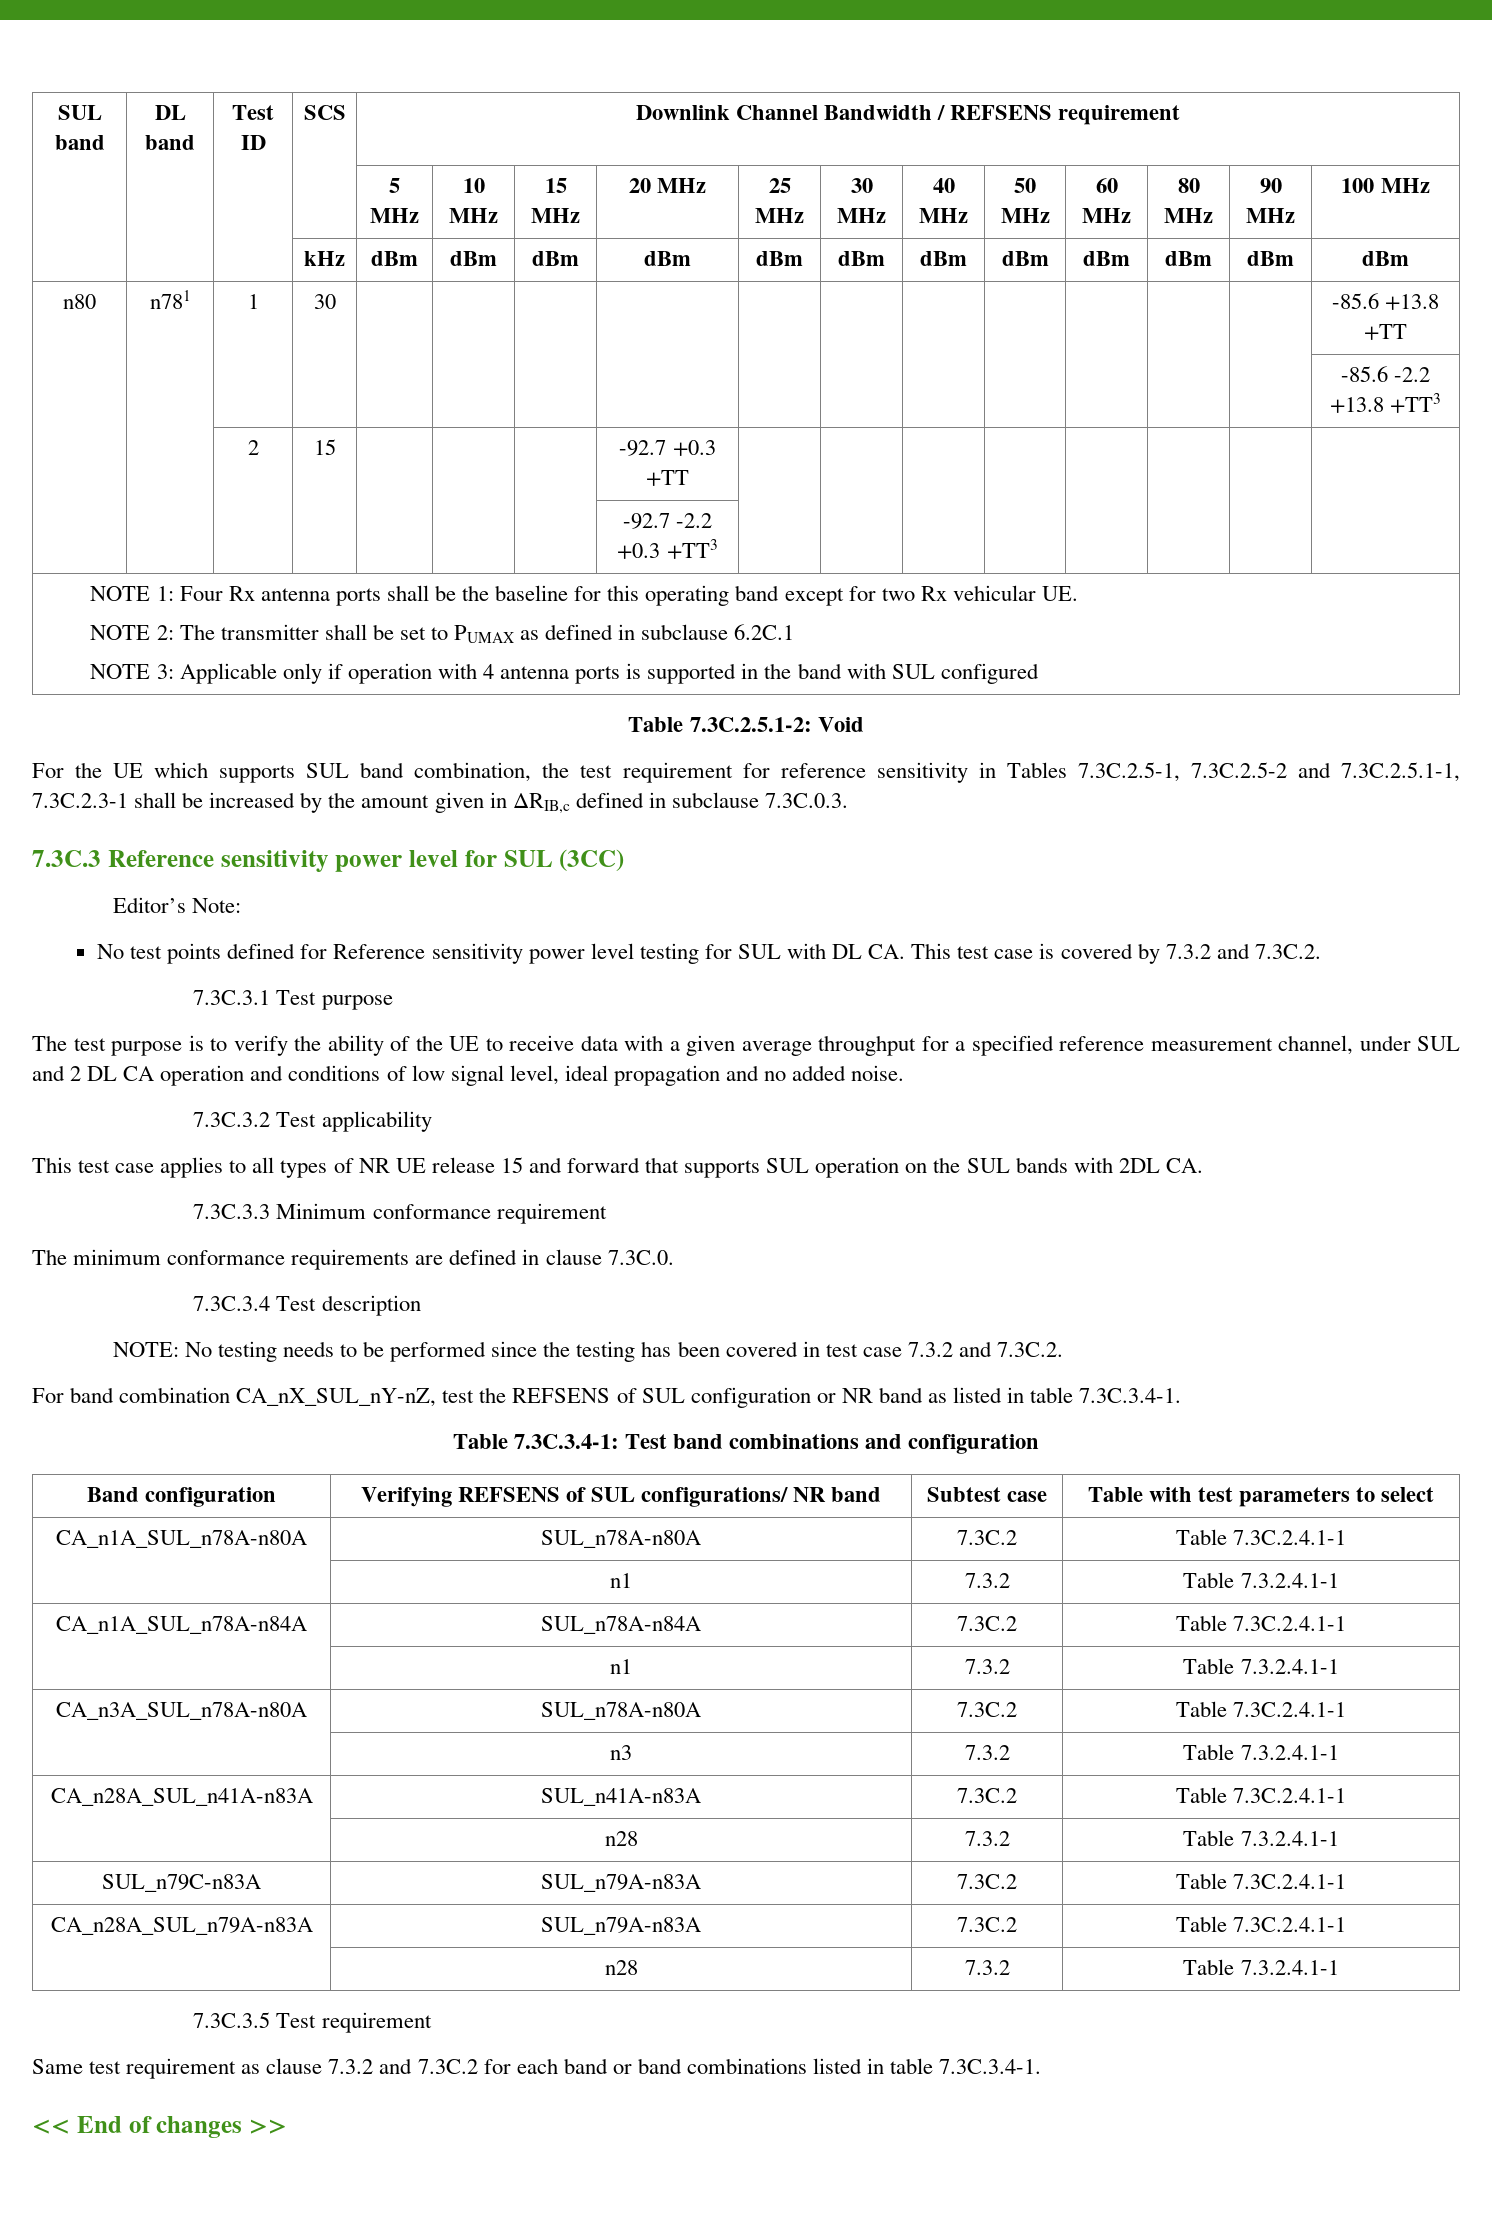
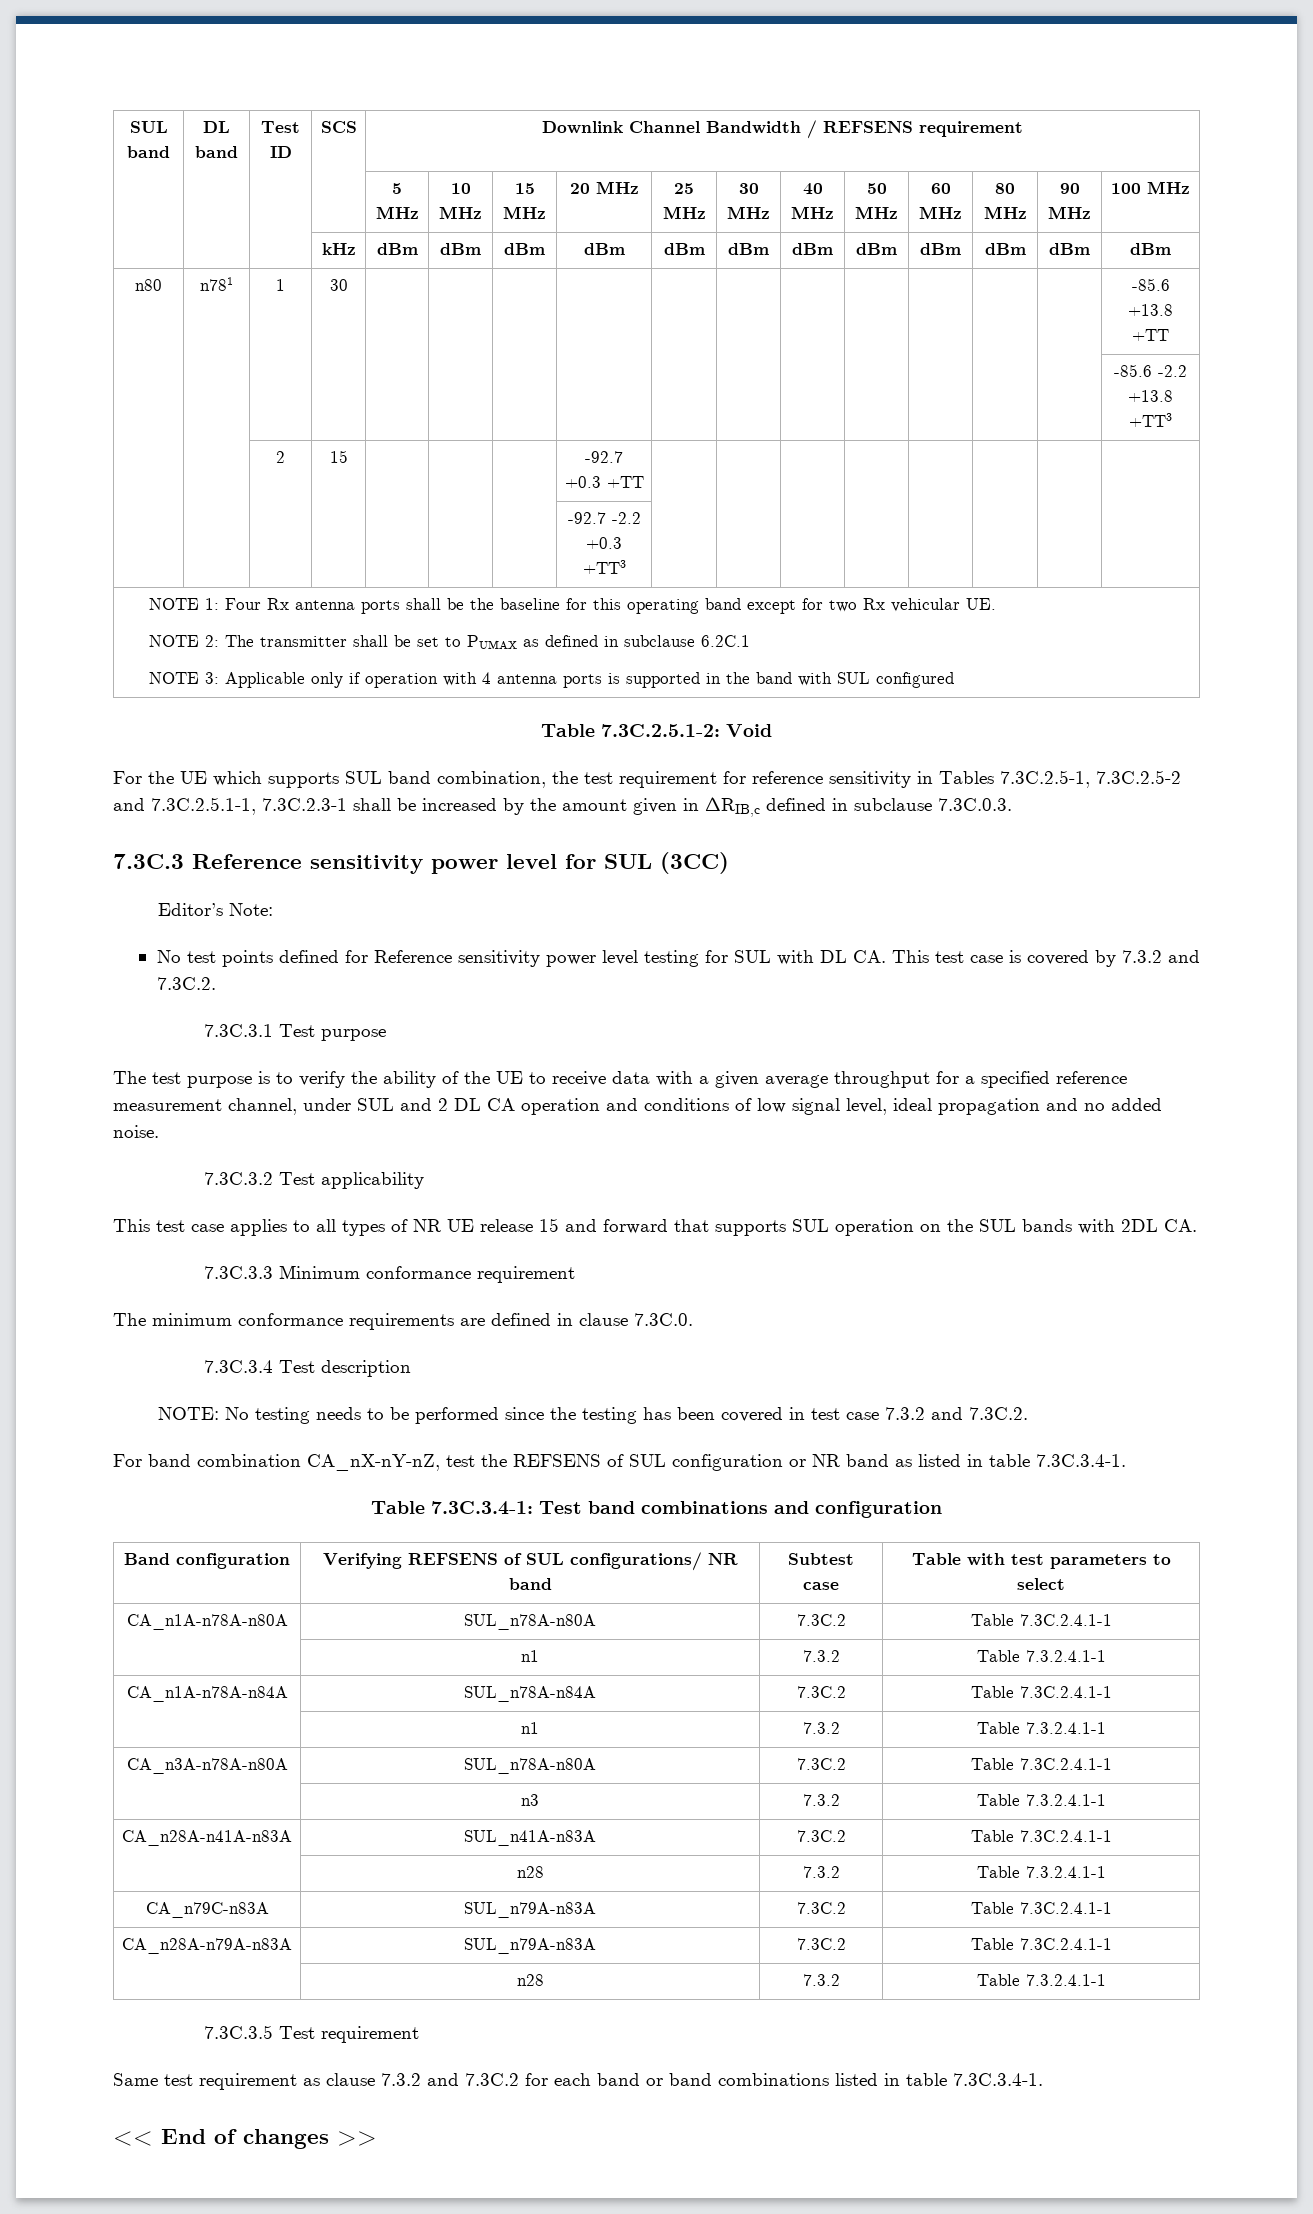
[236,1388,437,1407] CA_nX_SUL_nY-nZ, -> [307,1454,440,1471] CA_nX-nY-nZ,
[56,1530,307,1548] CA_n1A_SUL_n78A-n80A -> [126,1614,288,1630] CA_n1A-n78A-n80A
[56,1616,307,1634] CA_n1A_SUL_n78A-n84A -> [126,1686,288,1702] CA_n1A-n78A-n84A
[56,1702,307,1720] CA_n3A_SUL_n78A-n80A -> [126,1758,288,1774] CA_n3A-n78A-n80A
[50,1788,313,1806] CA_n28A_SUL_n41A-n83A -> [122,1830,292,1846] CA_n28A-n41A-n83A
[102,1874,261,1892] [541,1874,701,1892] [957,1874,1017,1889] [1175,1873,1347,1889] [50,1917,313,1935] SUL_n79C-n83A | SUL_n79A-n83A | 7.3C.2 | Table 7.3C.2.4.1-1 // CA_n28A_SUL_n79A-n83A -> [145,1902,269,1918] [464,1902,596,1918] [796,1902,846,1914] [970,1902,1112,1914] [122,1938,292,1954] CA_n79C-n83A | SUL_n79A-n83A | 7.3C.2 | Table 7.3C.2.4.1-1 // CA_n28A-n79A-n83A

